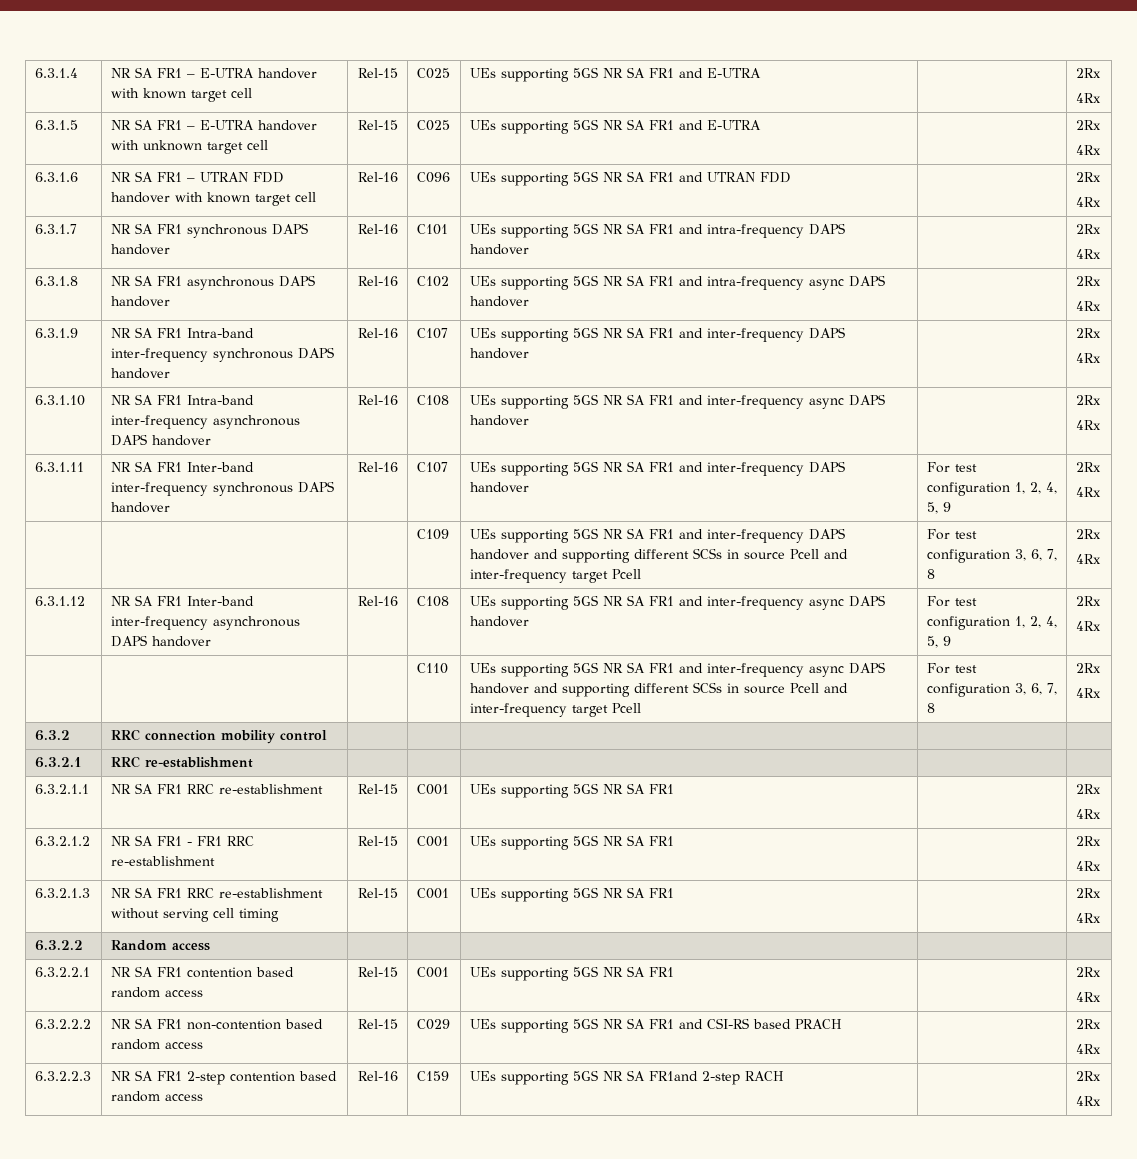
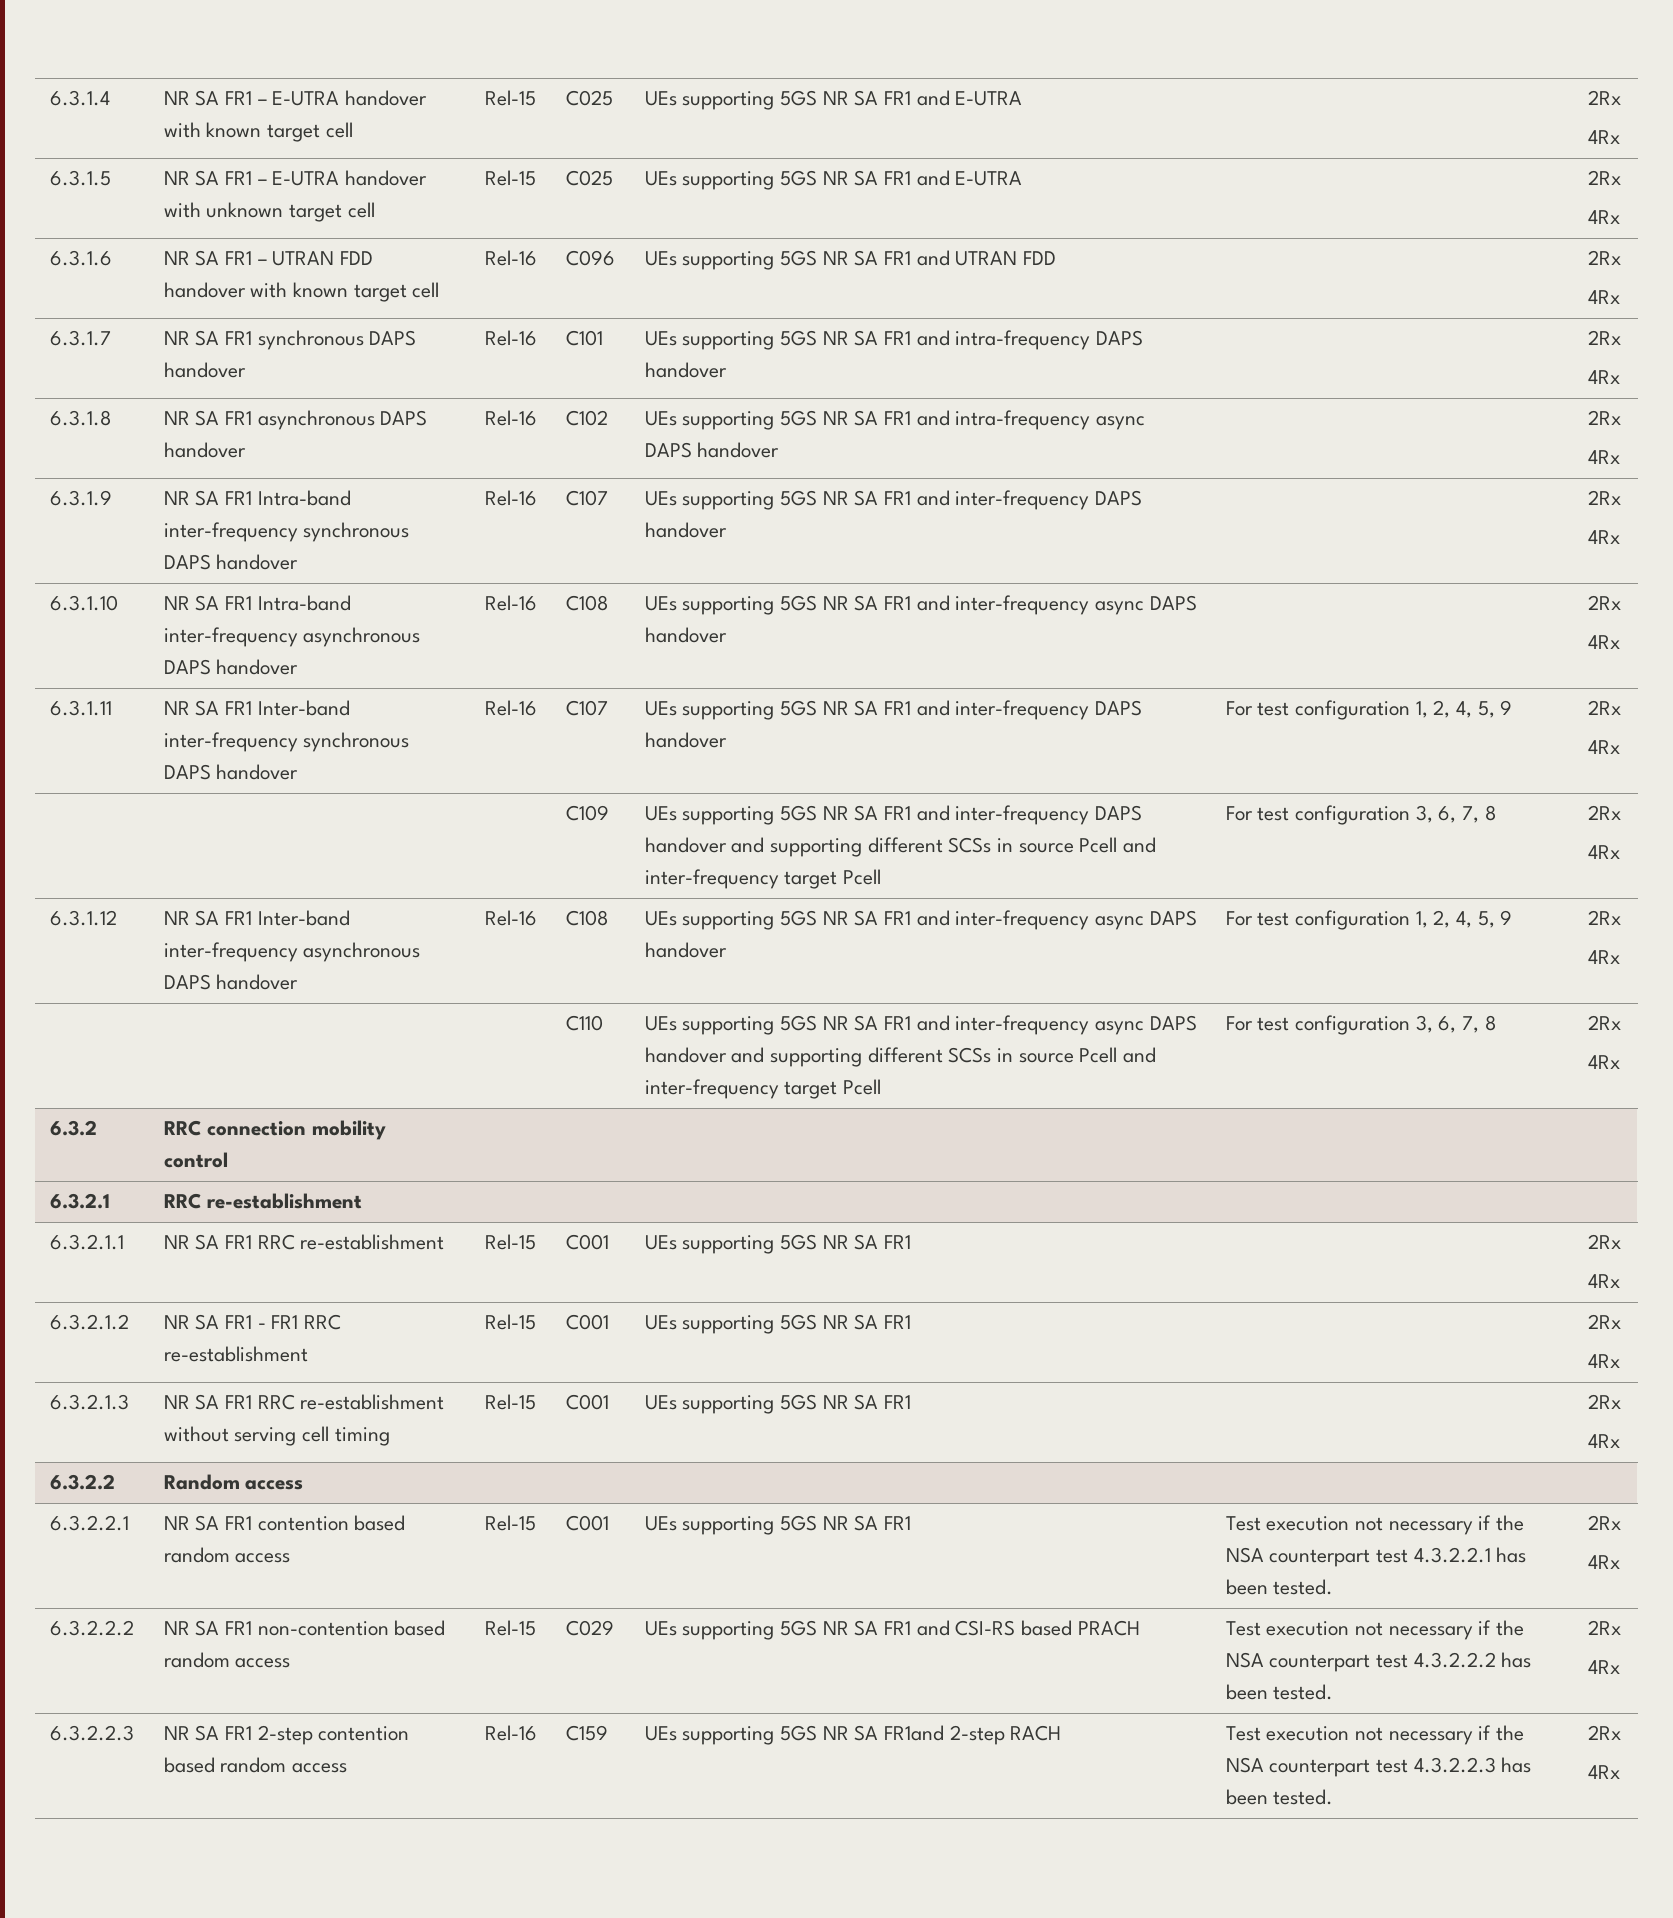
(674, 972) none -> [1225,1515,1524,1535] [1225,1547,1527,1567] [1225,1579,1334,1595] Test execution not necessary if the NSA counterpart test 4.3.2.2.1 has been tested.
(842, 1024) none -> [1225,1620,1524,1640] [1225,1652,1532,1672] [1225,1684,1334,1700] Test execution not necessary if the NSA counterpart test 4.3.2.2.2 has been tested.
(784, 1076) none -> [1225,1725,1524,1745] [1225,1757,1532,1777] [1225,1789,1334,1805] Test execution not necessary if the NSA counterpart test 4.3.2.2.3 has been tested.

